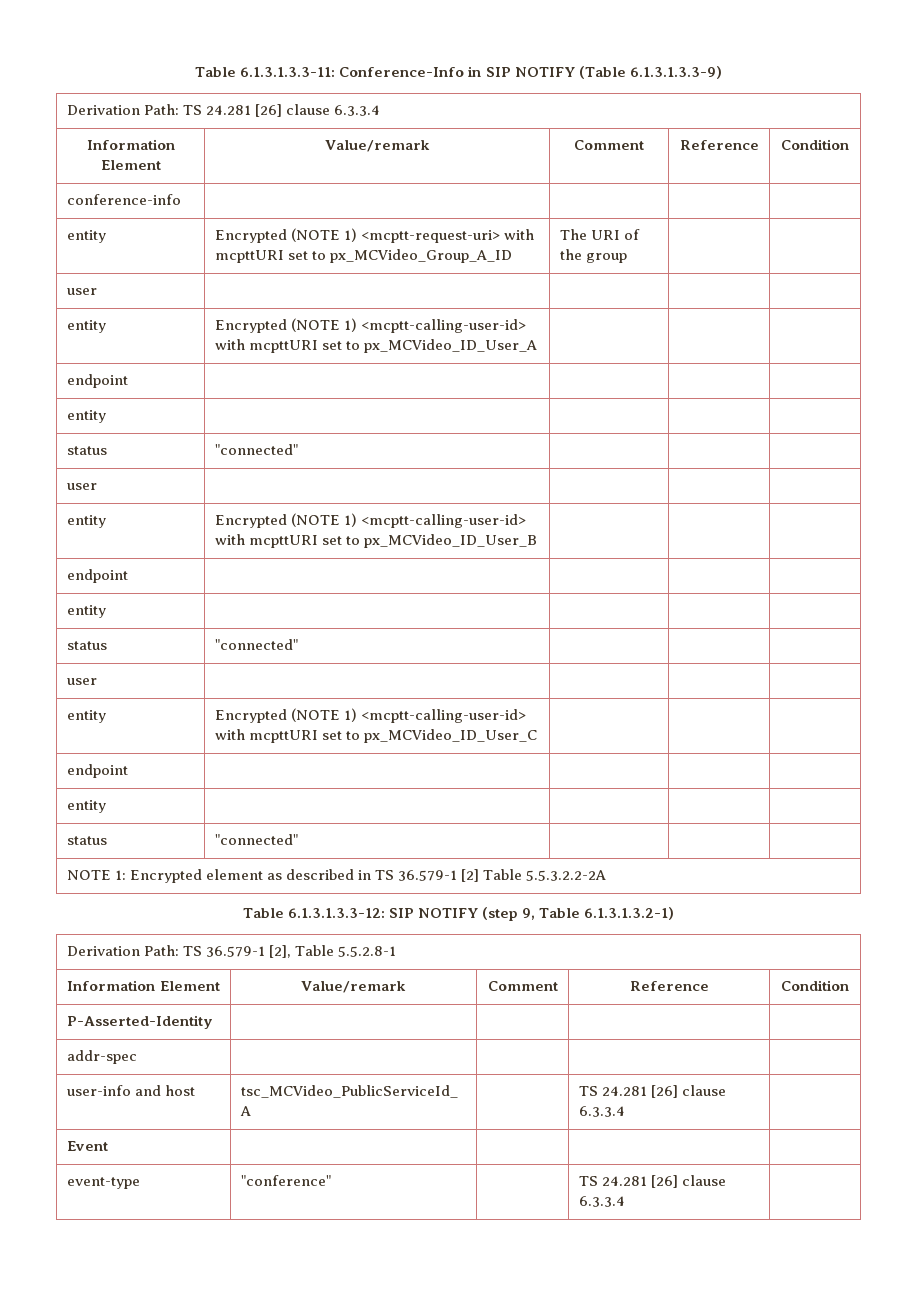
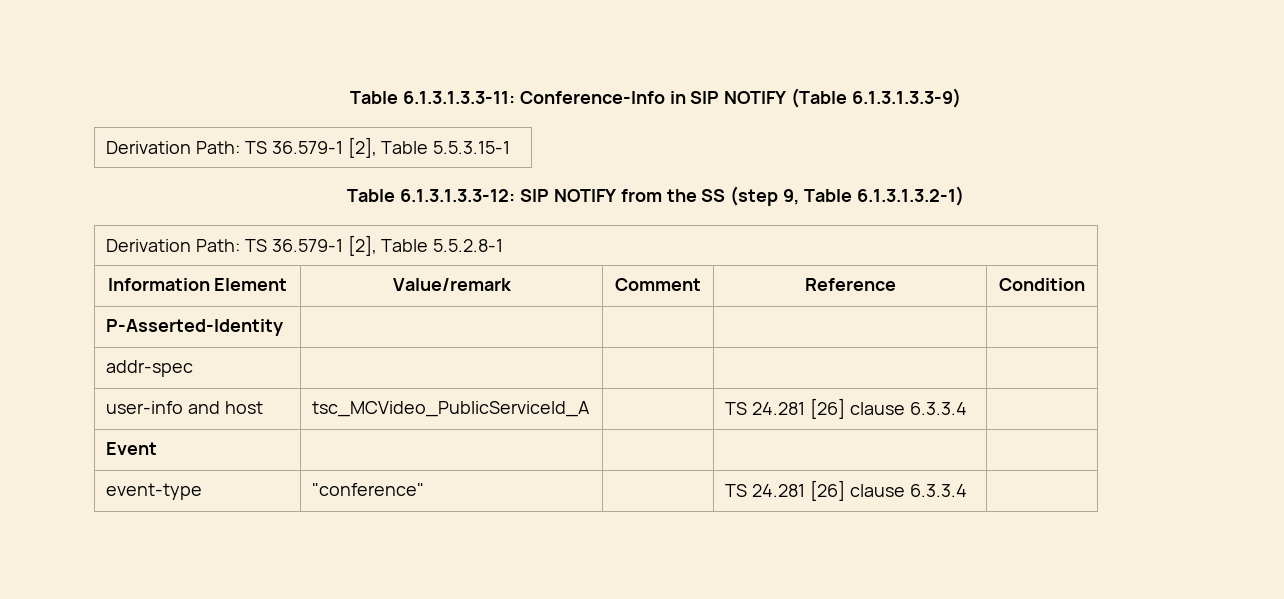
[205,104,381,117] [86,139,175,150] [100,160,161,170] [324,140,430,152] [574,140,644,150] [679,140,759,150] [781,139,849,150] [66,194,181,205] [66,230,106,243] [214,228,534,243] [214,249,512,263] [559,229,640,240] [559,249,627,263] [66,288,97,295] [66,320,106,333] [214,318,526,333] [214,339,537,353] [66,374,128,388] [66,410,106,423] [66,446,107,455] [214,444,298,455] [66,483,97,490] [66,515,106,528] [214,513,526,528] [214,534,537,548] [66,569,128,583] [66,605,106,618] [66,641,107,650] [214,639,298,650] [66,678,97,685] [66,710,106,723] [214,708,526,723] [214,729,537,743] [66,764,128,778] [66,800,106,813] [66,836,107,845] [214,834,298,845] [66,869,607,883] 24.281 [26] clause 6.3.3.4 // Information Element | Value/remark | Comment | Reference | Condition // conference-info | | | | // entity | Encrypted (NOTE 1) <mcptt-request-uri> with mcpttURI set to px_MCVideo_Group_A_ID | The URI of the group | | // user | | | | // entity | Encrypted (NOTE 1) <mcptt-calling-user-id> with mcpttURI set to px_MCVideo_ID_User_A | | | // endpoint | | | | // entity | | | | // status | "connected" | | | // user | | | | // entity | Encrypted (NOTE 1) <mcptt-calling-user-id> with mcpttURI set to px_MCVideo_ID_User_B | | | // endpoint | | | | // entity | | | | // status | "connected" | | | // user | | | | // entity | Encrypted (NOTE 1) <mcptt-calling-user-id> with mcpttURI set to px_MCVideo_ID_User_C | | | // endpoint | | | | // entity | | | | // status | "connected" | | | // NOTE 1: Encrypted element as described in TS 36.579-1 [2] Table 5.5.3.2.2-2A -> [271,137,511,158] 36.579-1 [2], Table 5.5.3.15-1
(478, 913) none -> [620,189,726,202] from the SS

